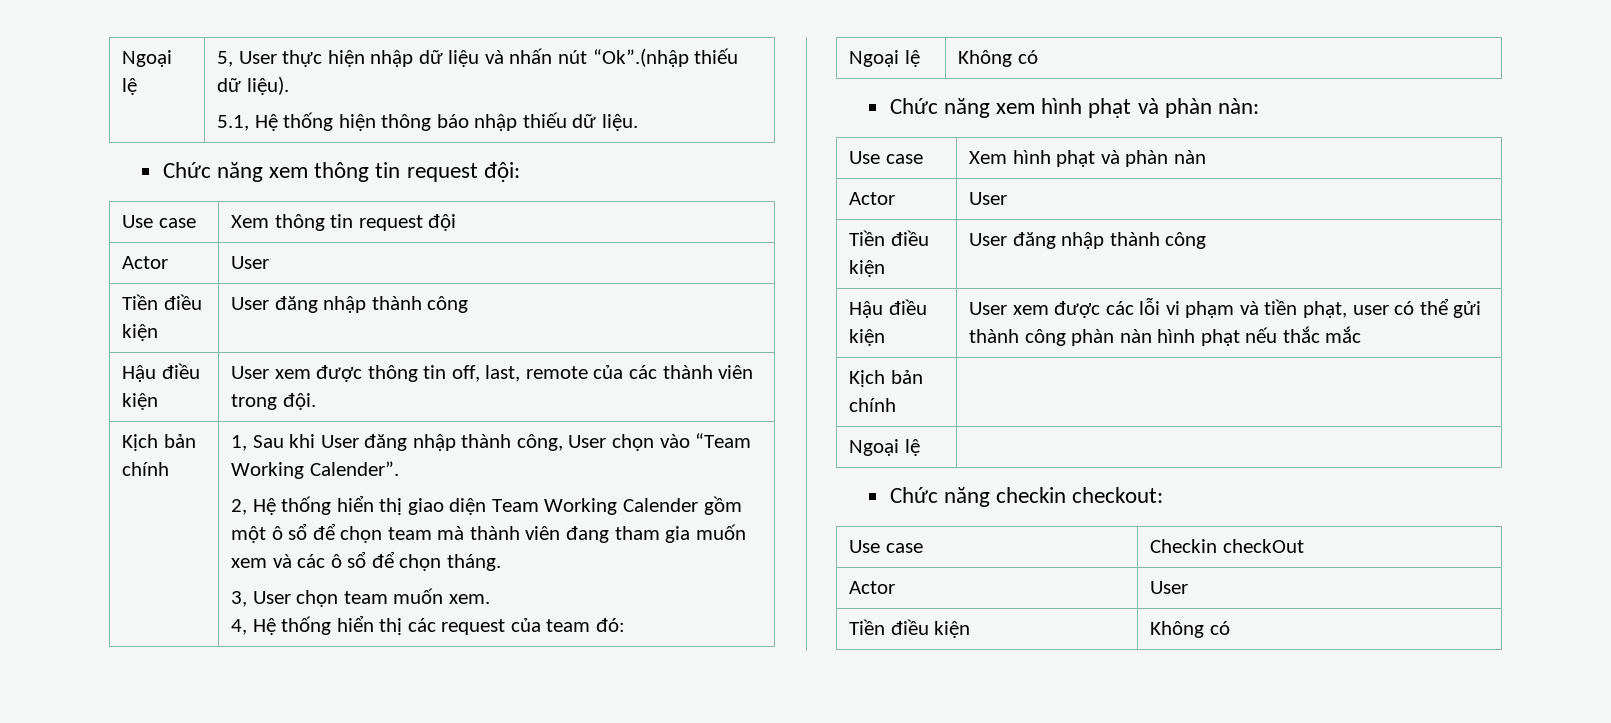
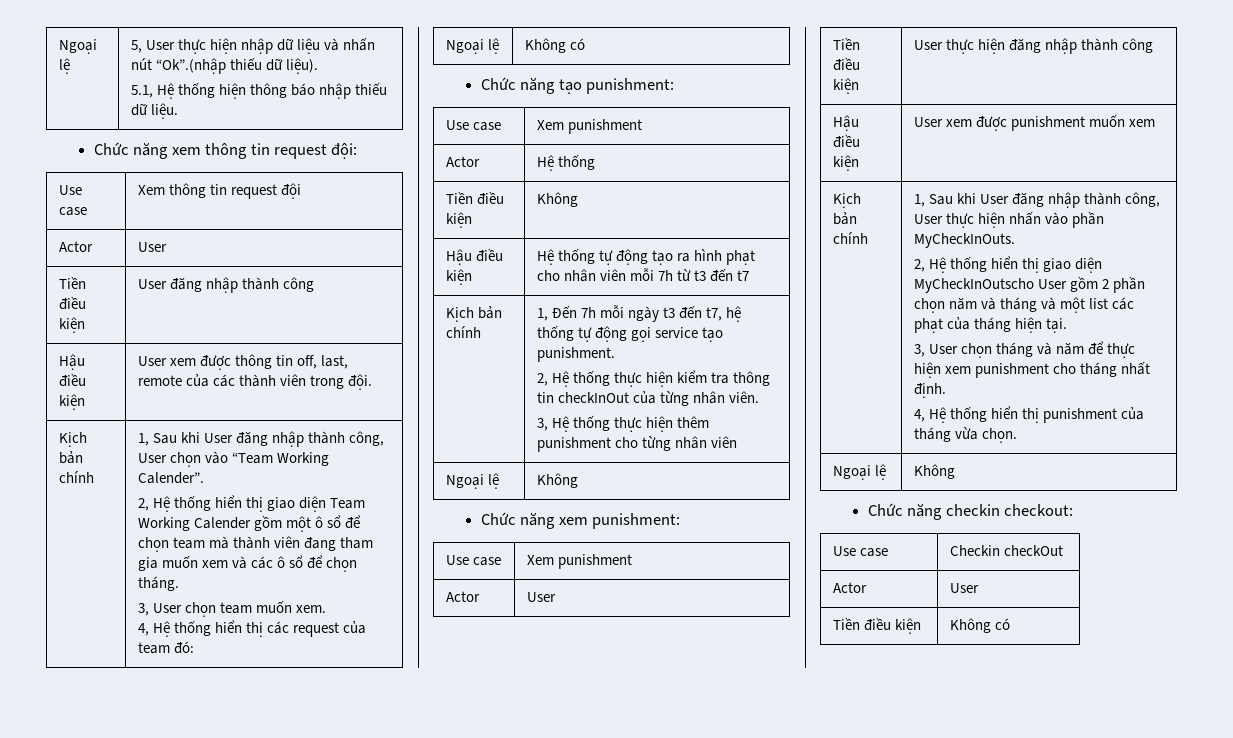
[996,98,1260,118] [849,151,923,164] [969,150,1206,167] [849,192,896,205] [969,192,1008,205] [849,230,929,246] [849,260,886,277] [969,233,1008,246] xem hình phạt và phàn nàn: // Use case | Xem hình phạt và phàn nàn // Actor | User // Tiền điều kiện | User -> [558,78,675,94] [446,120,502,131] [537,119,643,134] [446,156,481,167] [537,154,596,171] [446,191,505,204] [446,212,473,228] [537,192,579,207] [446,248,504,265] [446,269,473,285] [537,248,756,265] [537,268,750,282] [446,306,503,322] [446,326,482,338] [537,305,742,322] [537,325,724,342] [537,347,616,362] [537,370,771,387] [537,391,760,406] [537,415,710,432] [537,436,738,452] [446,473,500,489] [537,473,579,488] [480,512,681,529] [446,555,502,566] [527,554,633,569] [446,591,481,602] [527,592,557,602] [833,37,861,50] [833,57,861,70] [833,78,860,94] [914,38,1006,54] tạo punishment: // Use case | Xem punishment // Actor | Hệ thống // Tiền điều kiện | Không // Hậu điều kiện | Hệ thống tự động tạo ra hình phạt cho nhân viên mỗi 7h từ t3 đến t7 // Kịch bản chính | 1, Đến 7h mỗi ngày t3 đến t7, hệ thống tự động gọi service tạo punishment. // 2, Hệ thống thực hiện kiểm tra thông tin checkInOut của từng nhân viên. // 3, Hệ thống thực hiện thêm punishment cho từng nhân viên // Ngoại lệ | Không // Chức năng xem punishment: // Use case | Xem punishment // Actor | User // Tiền điều kiện | User thực hiện
[1105,298,1482,318] [969,326,1362,346] [849,370,923,387] [849,398,897,412] [849,439,920,456] các lỗi vi phạm và tiền phạt, user có thể gửi thành công phàn nàn hình phạt nếu thắc mắc // Kịch bản chính | // Ngoại lệ | -> [1011,114,1156,131] [833,193,862,208] [833,212,858,225] [833,232,869,244] [914,192,1161,208] [914,211,1105,228] [914,233,1016,248] [914,256,1103,273] [914,276,1146,293] [914,297,1135,313] [914,317,1068,333] [914,341,1136,358] [914,361,1151,378] [914,383,947,398] [914,406,1145,423] [914,427,1018,443] [833,464,887,480] [914,464,956,479] punishment muốn xem // Kịch bản chính | 1, Sau khi User đăng nhập thành công, User thực hiện nhấn vào phần MyCheckInOuts. // 2, Hệ thống hiển thị giao diện MyCheckInOutscho User gồm 2 phần chọn năm và tháng và một list các phạt của tháng hiện tại. // 3, User chọn tháng và năm để thực hiện xem punishment cho tháng nhất định. // 4, Hệ thống hiển thị punishment của tháng vừa chọn. // Ngoại lệ | Không

